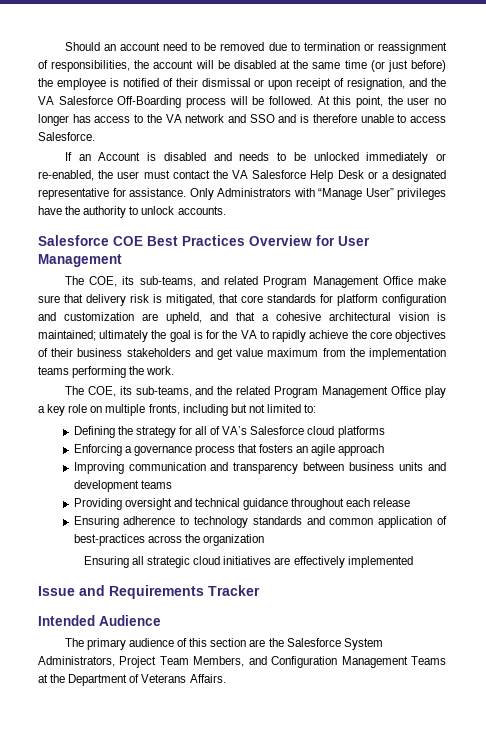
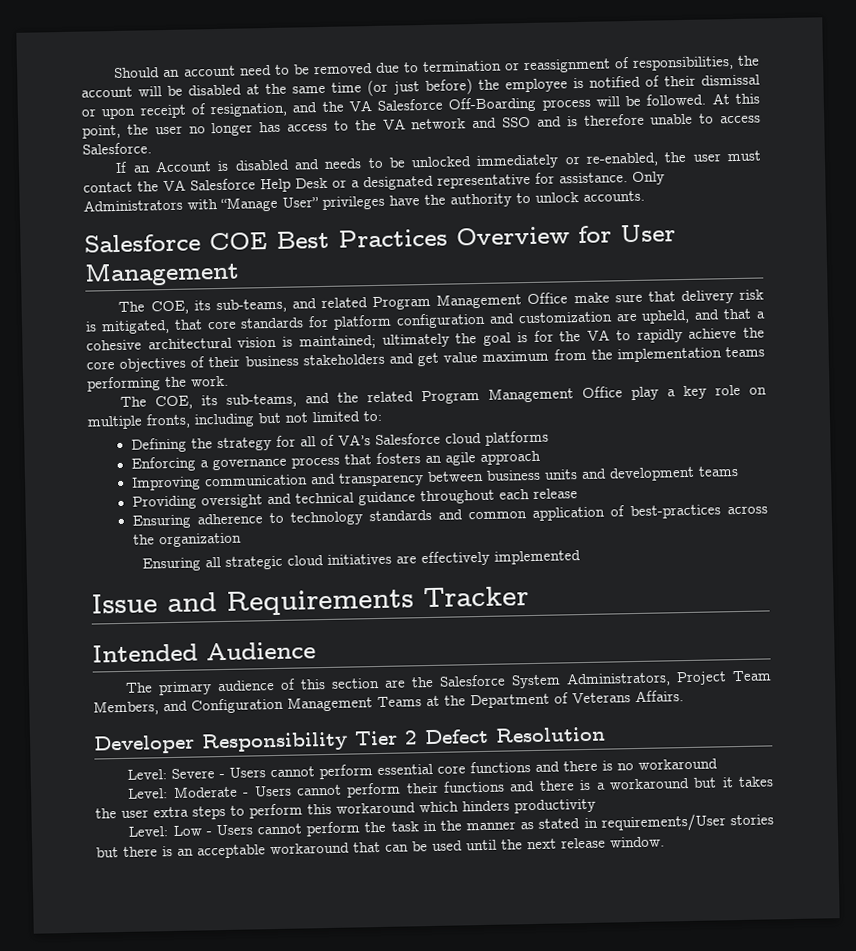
(226, 678) none -> [93,726,606,755] [127,758,719,780] [128,776,774,799] [95,798,596,820] [128,813,774,837] [96,836,665,859] // Developer Responsibility Tier 2 Defect Resolution // Level: Severe - Users cannot perform essential core functions and there is no workaround // Level: Moderate - Users cannot perform their functions and there is a workaround but it takes the user extra steps to perform this workaround which hinders productivity // Level: Low - Users cannot perform the task in the manner as stated in requirements/User stories but there is an acceptable workaround that can be used until the next release window.

